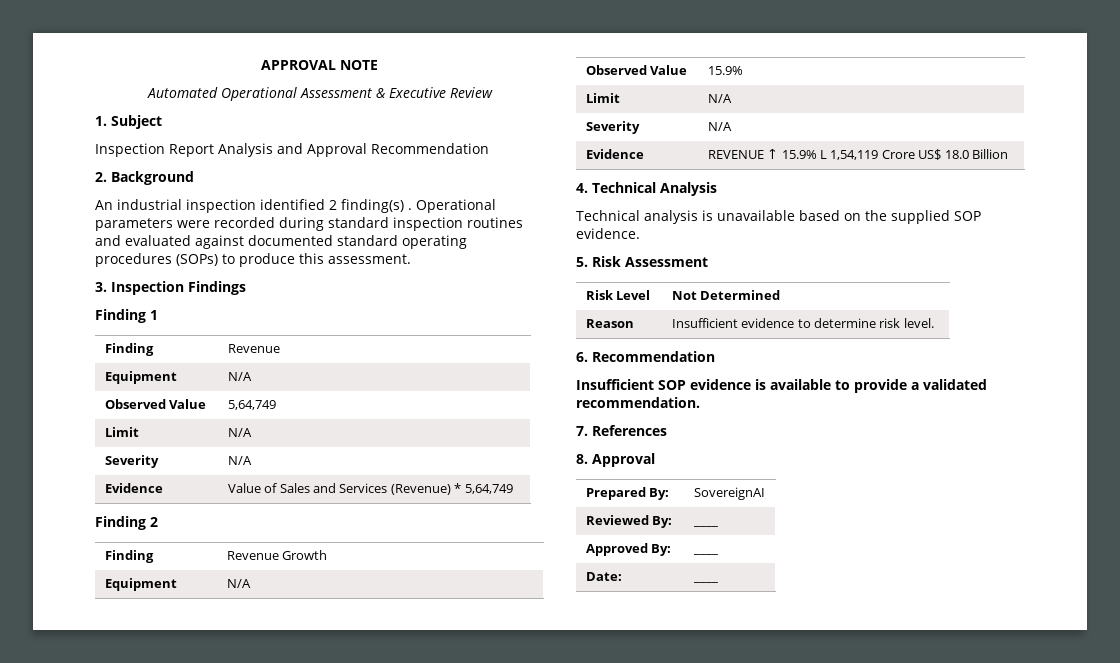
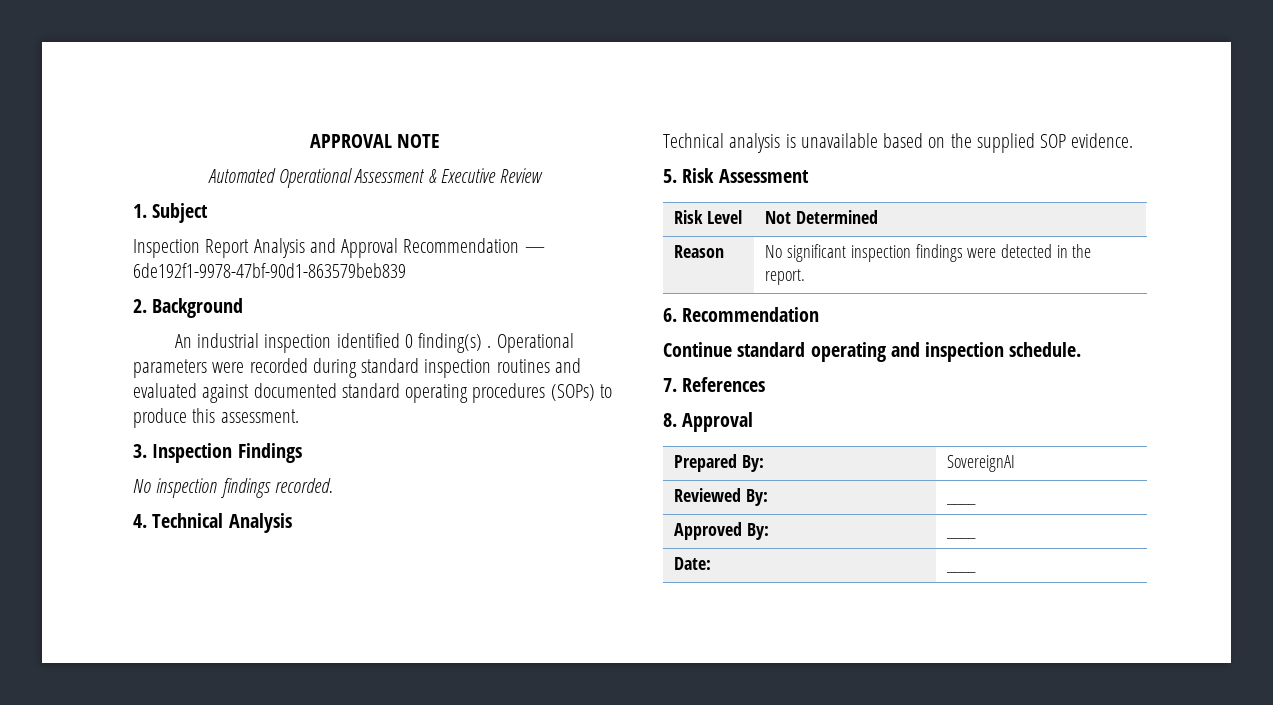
(489, 148) none -> [524,247,545,253] [133,263,406,278] — 6de192f1-9978-47bf-90d1-863579beb839
[329,200,337,210] 2 -> [404,334,413,348] 0
[95,309,158,323] [104,343,154,356] [227,344,280,353] [104,371,177,384] [227,372,252,381] [104,399,207,409] [227,400,276,410] [104,427,139,437] [227,428,252,437] [104,455,159,468] [227,456,252,465] [104,483,163,493] [227,483,513,495] [95,516,158,530] [104,550,154,563] [226,550,328,560] [104,578,177,591] [226,579,251,588] [585,65,688,75] [707,66,743,75] [585,93,620,103] [707,94,732,103] [585,121,640,134] [707,122,732,131] [585,149,644,159] [707,149,1008,160] Finding 1 // Finding | Revenue // Equipment | N/A // Observed Value | 5,64,749 // Limit | N/A // Severity | N/A // Evidence | Value of Sales and Services (Revenue) * 5,64,749 // Finding 2 // Finding | Revenue Growth // Equipment | N/A // Observed Value | 15.9% // Limit | N/A // Severity | N/A // Evidence | REVENUE ↑ 15.9% L 1,54,119 Crore US$ 18.0 Billion -> [133,478,333,498] No inspection findings recorded.
[671,318,934,328] [576,351,715,362] [576,379,987,393] [576,397,700,408] Insufficient evidence to determine risk level. // 6. Recommendation // Insufficient SOP evidence is available to provide a validated recommendation. -> [765,244,1092,262] [765,269,806,285] [663,307,820,322] [663,342,1082,362] No significant inspection findings were detected in the report. // 6. Recommendation // Continue standard operating and inspection schedule.

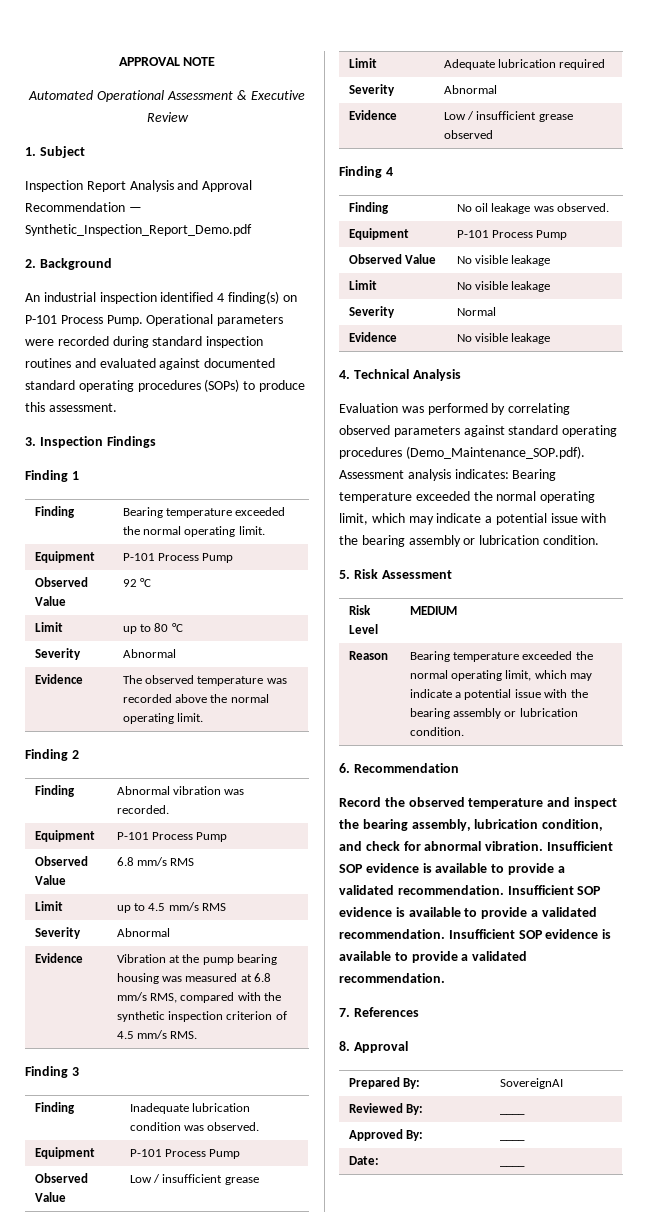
[133,263,406,278] 6de192f1-9978-47bf-90d1-863579beb839 -> [25,224,252,236] Synthetic_Inspection_Report_Demo.pdf
[404,333,492,353] 0 finding(s) . -> [217,291,297,304] [25,315,143,326] 4 finding(s) on P-101 Process Pump.
[133,478,333,498] [133,513,292,533] [663,133,1134,153] No inspection findings recorded. // 4. Technical Analysis // Technical analysis is unavailable based on the supplied SOP evidence. -> [25,470,79,482] [34,506,75,518] [122,507,286,518] [122,526,265,537] [34,551,95,563] [122,553,234,563] [34,577,88,587] [34,596,66,606] [122,578,152,587] [34,622,63,632] [122,623,183,634] [34,648,81,660] [122,649,176,658] [34,674,83,684] [122,675,287,686] [122,694,269,703] [122,713,204,724] [25,749,79,761] [34,785,75,797] [116,786,245,795] [116,805,169,814] [34,830,95,842] [116,832,228,842] [34,856,88,866] [34,875,66,885] [116,857,195,866] [34,901,63,911] [116,902,227,913] [34,927,81,939] [116,928,170,937] [34,953,83,963] [116,954,278,965] [116,973,272,984] [116,992,282,1003] [116,1011,287,1022] [116,1030,198,1039] [25,1066,79,1078] [34,1102,75,1114] [129,1103,251,1114] [129,1122,260,1131] [34,1147,95,1159] [129,1149,241,1159] [34,1173,88,1183] [34,1192,66,1202] [129,1174,259,1185] [348,58,377,68] [443,59,606,70] [348,84,395,96] [443,85,497,94] [348,110,397,120] [443,111,573,122] [443,130,493,139] [339,166,393,178] [348,202,389,214] [456,203,610,214] [348,228,409,240] [456,230,568,240] [348,254,437,264] [456,255,551,266] [348,280,377,290] [456,281,551,292] [348,306,395,318] [456,307,496,316] [348,332,397,342] [456,333,551,344] [339,369,461,381] [339,403,571,415] [339,425,618,437] [339,446,585,459] [339,469,557,481] [339,491,596,503] [339,513,607,525] [339,535,599,547] Finding 1 // Finding | Bearing temperature exceeded the normal operating limit. // Equipment | P-101 Process Pump // Observed Value | 92 °C // Limit | up to 80 °C // Severity | Abnormal // Evidence | The observed temperature was recorded above the normal operating limit. // Finding 2 // Finding | Abnormal vibration was recorded. // Equipment | P-101 Process Pump // Observed Value | 6.8 mm/s RMS // Limit | up to 4.5 mm/s RMS // Severity | Abnormal // Evidence | Vibration at the pump bearing housing was measured at 6.8 mm/s RMS, compared with the synthetic inspection criterion of 4.5 mm/s RMS. // Finding 3 // Finding | Inadequate lubrication condition was observed. // Equipment | P-101 Process Pump // Observed Value | Low / insufficient grease // Limit | Adequate lubrication required // Severity | Abnormal // Evidence | Low / insufficient grease observed // Finding 4 // Finding | No oil leakage was observed. // Equipment | P-101 Process Pump // Observed Value | No visible leakage // Limit | No visible leakage // Severity | Normal // Evidence | No visible leakage // 4. Technical Analysis // Evaluation was performed by correlating observed parameters against standard operating procedures (Demo_Maintenance_SOP.pdf). Assessment analysis indicates: Bearing temperature exceeded the normal operating limit, which may indicate a potential issue with the bearing assembly or lubrication condition.
[765,210,879,224] Not Determined -> [409,606,457,615] MEDIUM
[765,244,1092,262] [765,269,806,285] [663,307,820,322] [663,342,1082,362] No significant inspection findings were detected in the report. // 6. Recommendation // Continue standard operating and inspection schedule. -> [409,651,593,662] [409,670,593,681] [409,689,588,700] [409,708,578,719] [409,727,464,736] [339,763,459,773] [339,797,617,809] [339,819,604,831] [339,841,613,851] [339,863,565,875] [339,885,602,895] [339,907,597,919] [339,929,612,939] [339,951,528,963] [339,973,445,983] Bearing temperature exceeded the normal operating limit, which may indicate a potential issue with the bearing assembly or lubrication condition. // 6. Recommendation // Record the observed temperature and inspect the bearing assembly, lubrication condition, and check for abnormal vibration. Insufficient SOP evidence is available to provide a validated recommendation. Insufficient SOP evidence is available to provide a validated recommendation. Insufficient SOP evidence is available to provide a validated recommendation.

